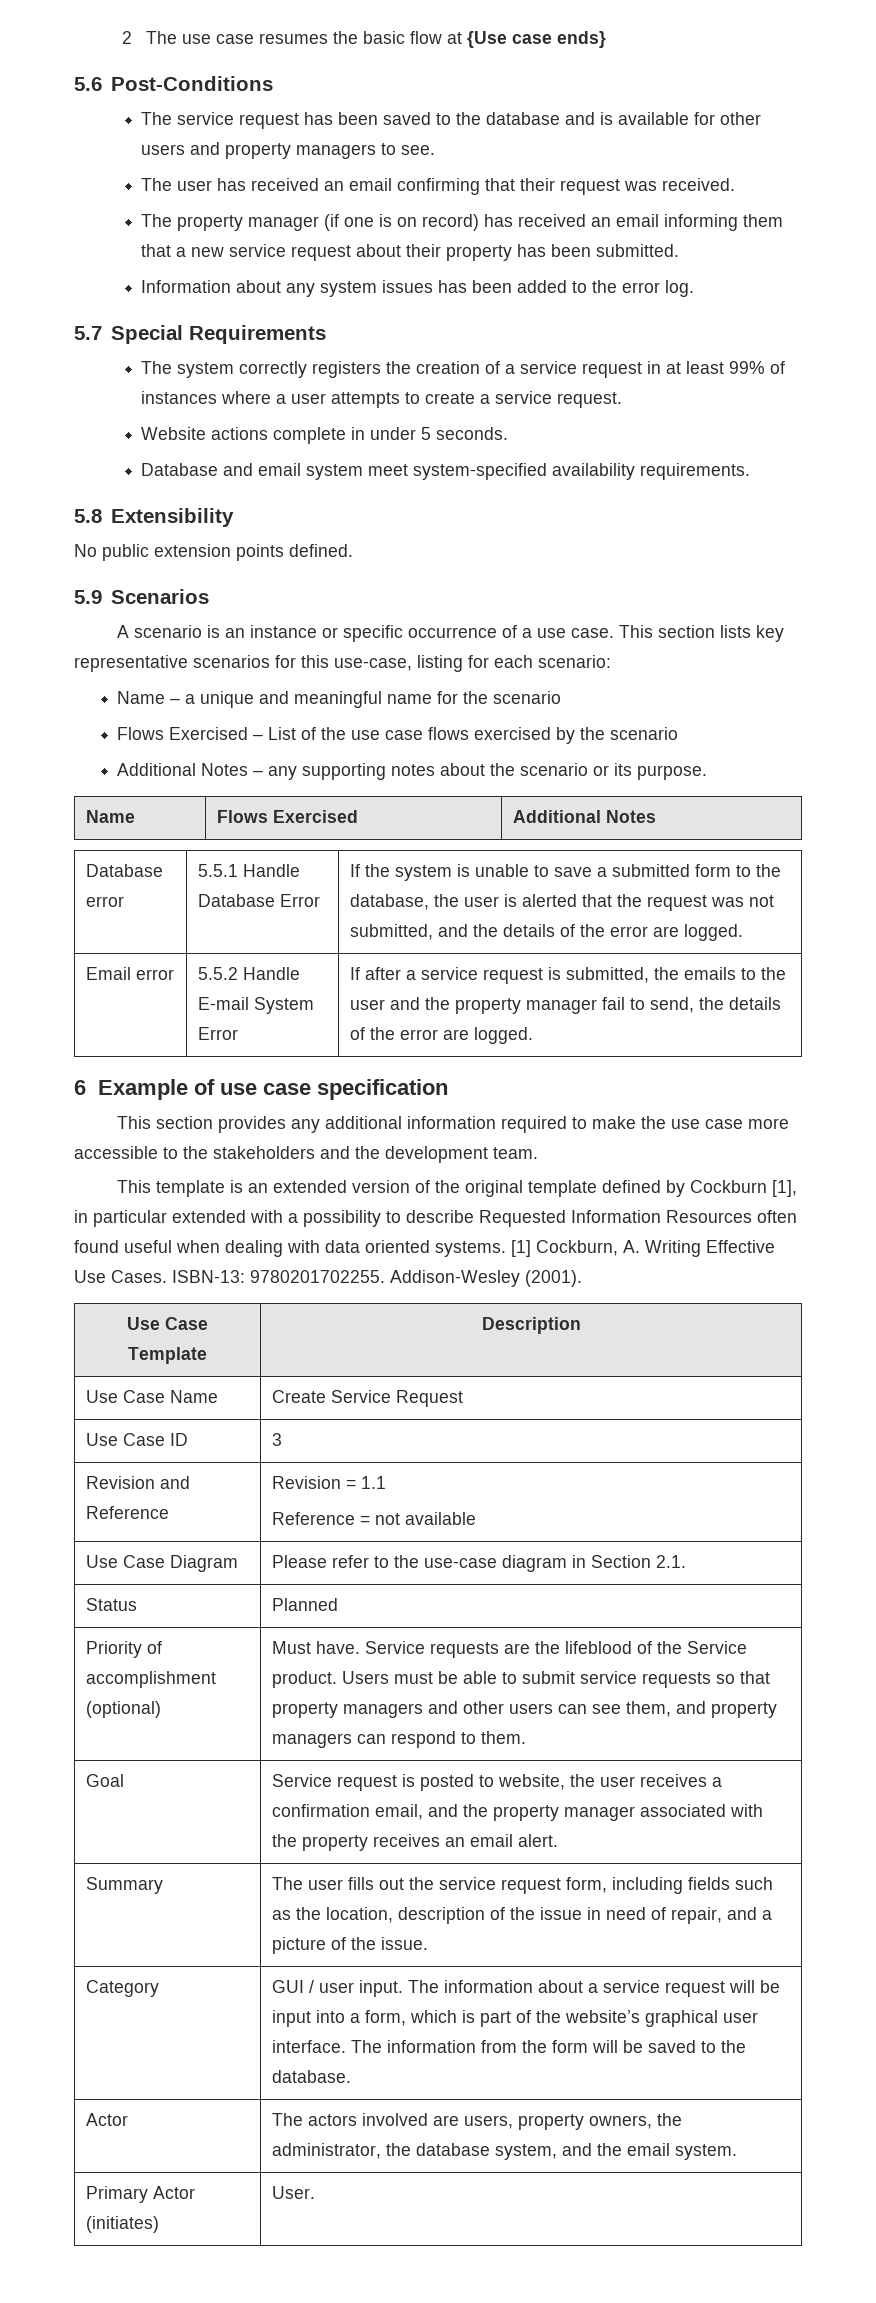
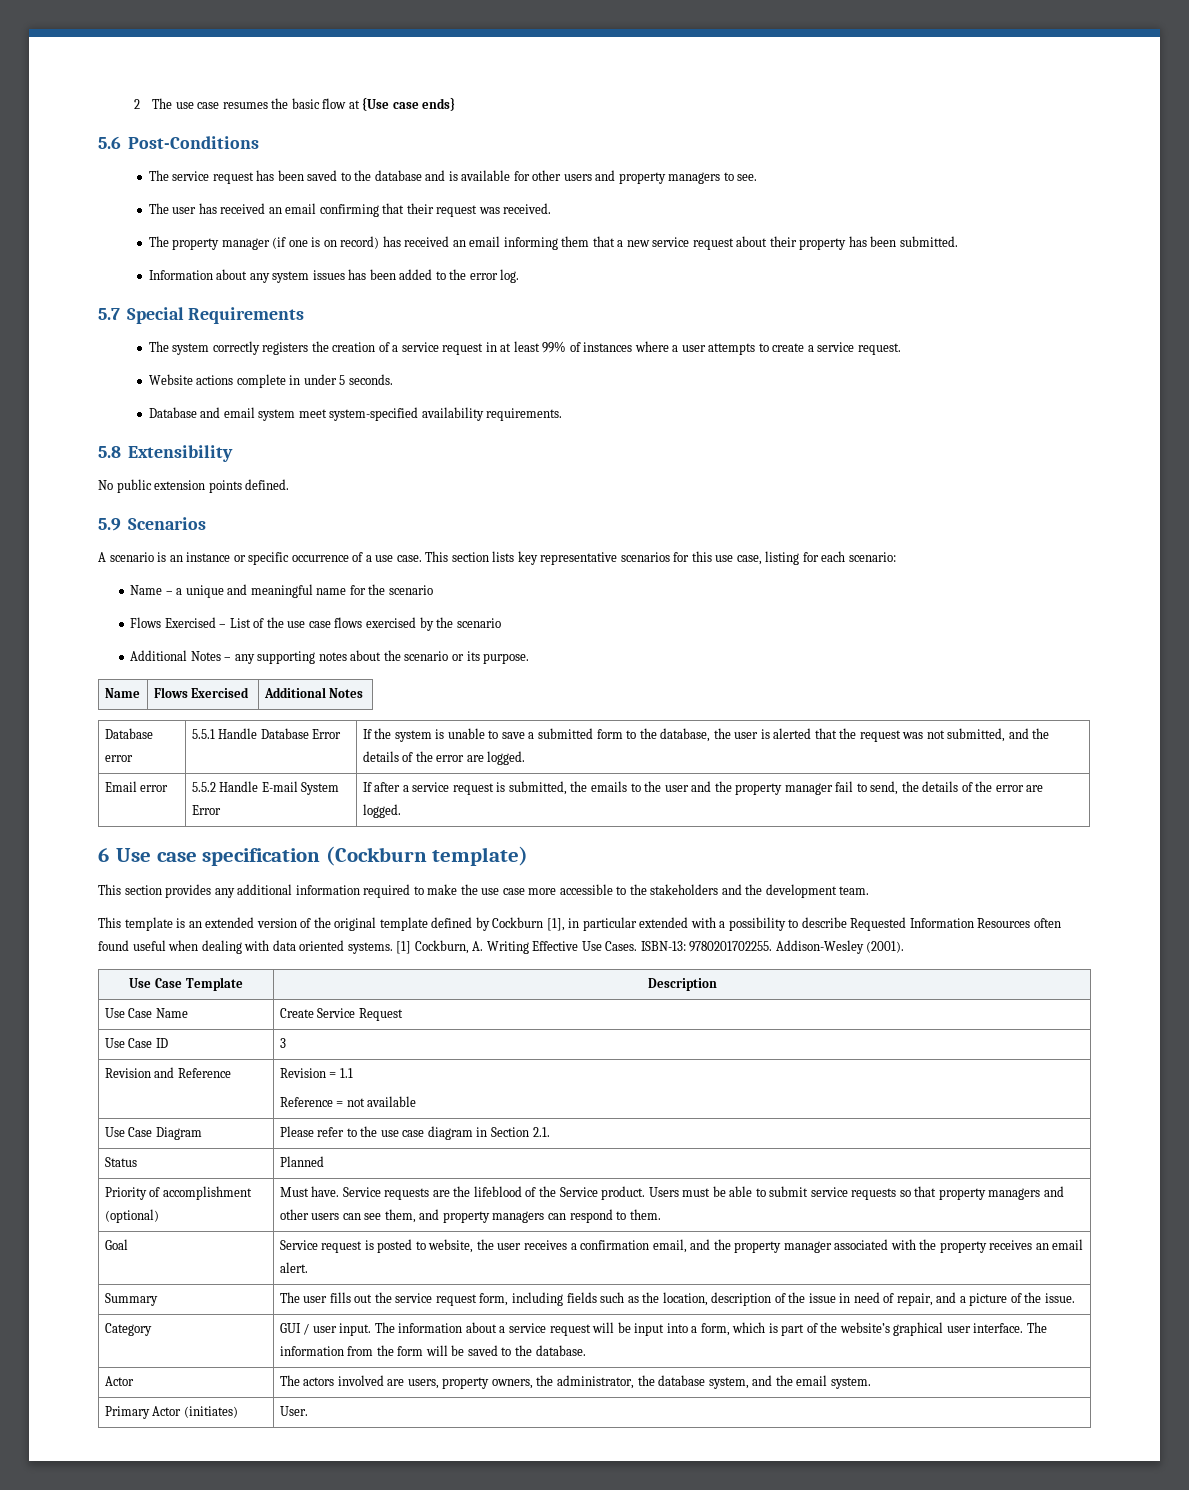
[334,658,412,671] use-case, -> [715,555,762,565] use case,
[98,1079,258,1100] Example of use -> [116,848,152,862] Use
(449, 1089) none -> [325,846,529,866] (Cockburn template)
[424,1558,498,1568] use-case -> [380,1130,425,1137] use case

